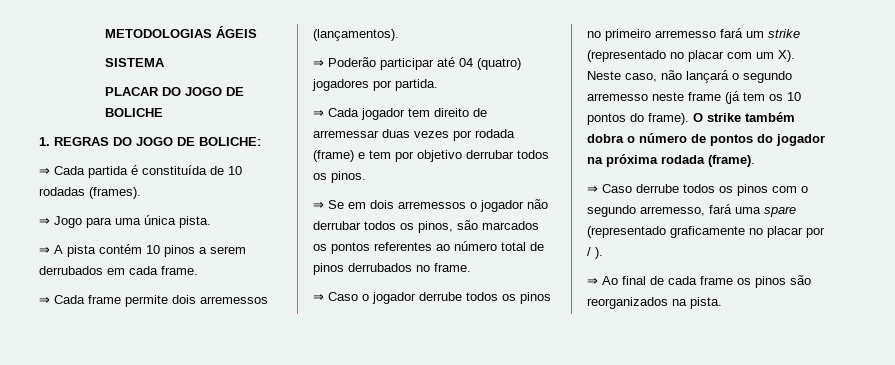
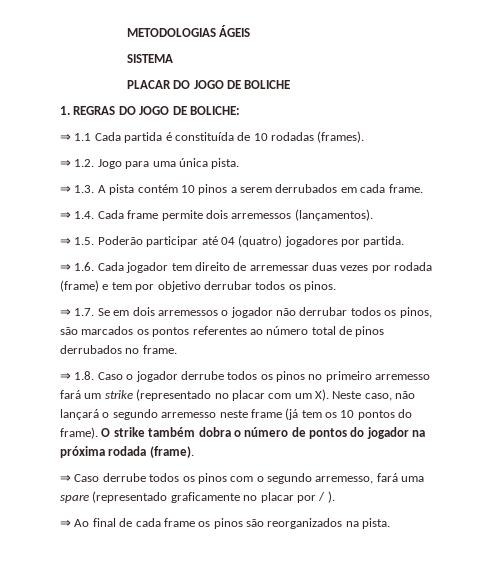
(50, 171) none -> [74,133,92,141] 1.1
(50, 221) none -> [74,159,95,167] 1.2.
(50, 250) none -> [74,185,95,193] 1.3.
(50, 300) none -> [74,211,95,219] 1.4.
(324, 63) none -> [74,237,95,245] 1.5.
(324, 113) none -> [74,262,95,271] 1.6.
(324, 205) none -> [74,308,95,316] 1.7.
(324, 297) none -> [74,371,95,380] 1.8.

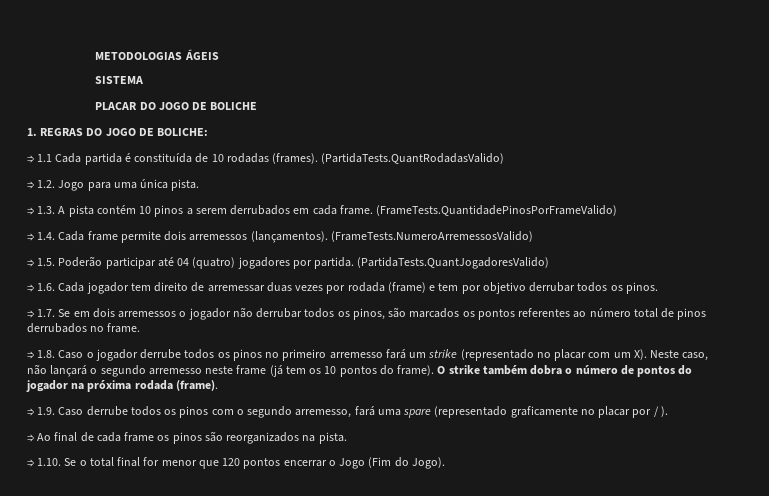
(365, 137) none -> [321,153,505,164] (PartidaTests.QuantRodadasValido)
(423, 188) none -> [376,205,618,216] (FrameTests.QuantidadePinosPorFrameValido)
(373, 215) none -> [330,231,533,242] (FrameTests.NumeroArremessosValido)
(405, 241) none -> [357,257,550,269] (PartidaTests.QuantJogadoresValido)
(71, 478) none -> [37,407,56,415] 1.9.
(391, 523) none -> [27,457,445,469] // ⇒ 1.10. Se o total final for menor que 120 pontos encerrar o Jogo (Fim do Jogo).

